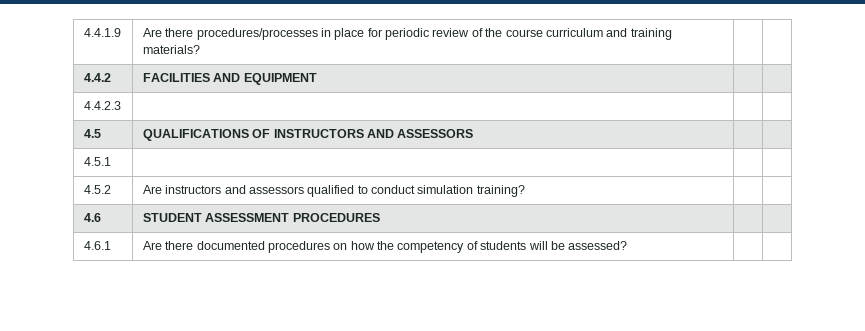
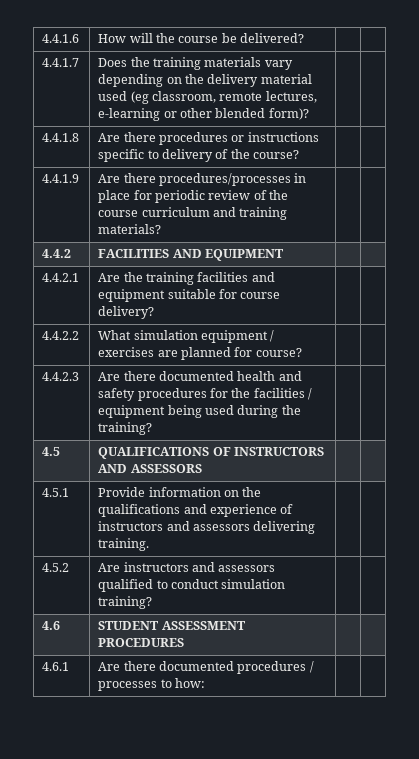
(83, 32) none -> [42,34,80,43] [98,33,305,43] [42,58,80,67] [98,57,293,70] [98,74,312,87] [98,91,317,104] [98,108,309,121] [42,133,80,142] [98,132,319,145] [98,149,300,162] 4.4.1.6 | How will the course be delivered? | | // 4.4.1.7 | Does the training materials vary depending on the delivery material used (eg classroom, remote lectures, e-learning or other blended form)? | | // 4.4.1.8 | Are there procedures or instructions specific to delivery of the course? | | //
[83,101,121,110] 4.4.2.3 | -> [42,273,80,282] [98,272,275,285] [98,289,281,302] [98,306,155,319] [42,331,80,340] [98,330,275,343] [98,347,302,360] [42,372,80,381] [98,371,302,381] [98,388,313,401] [98,405,301,418] [98,422,153,435] 4.4.2.1 | Are the training facilities and equipment suitable for course delivery? | | // 4.4.2.2 | What simulation equipment / exercises are planned for course? | | // 4.4.2.3 | Are there documented health and safety procedures for the facilities / equipment being used during the training?
(111, 161) none -> [98,487,262,497] [98,504,294,517] [98,521,316,534] [98,538,150,551] Provide information on the qualifications and experience of instructors and assessors delivering training.
[333,241,628,253] on how the competency of students will be assessed? -> [309,661,314,673] [98,678,205,691] / processes to how:

